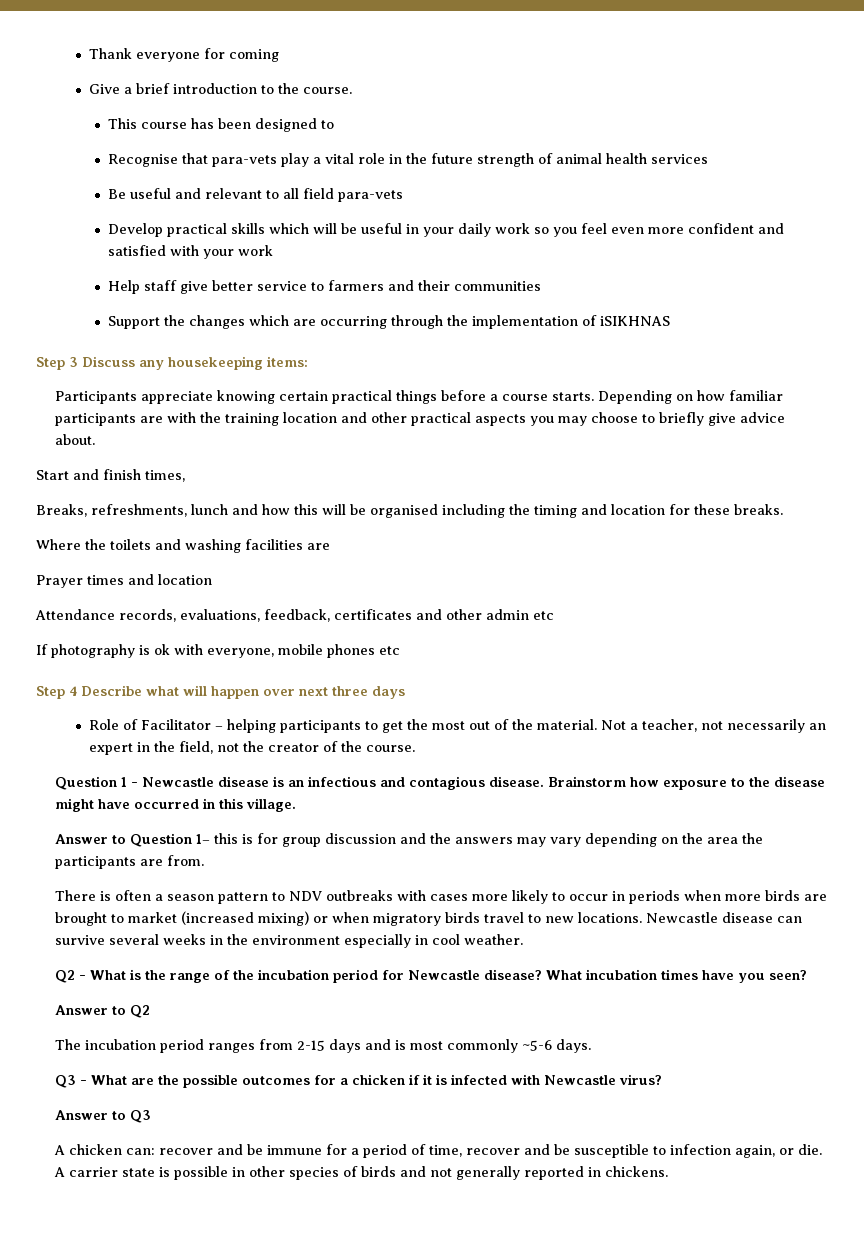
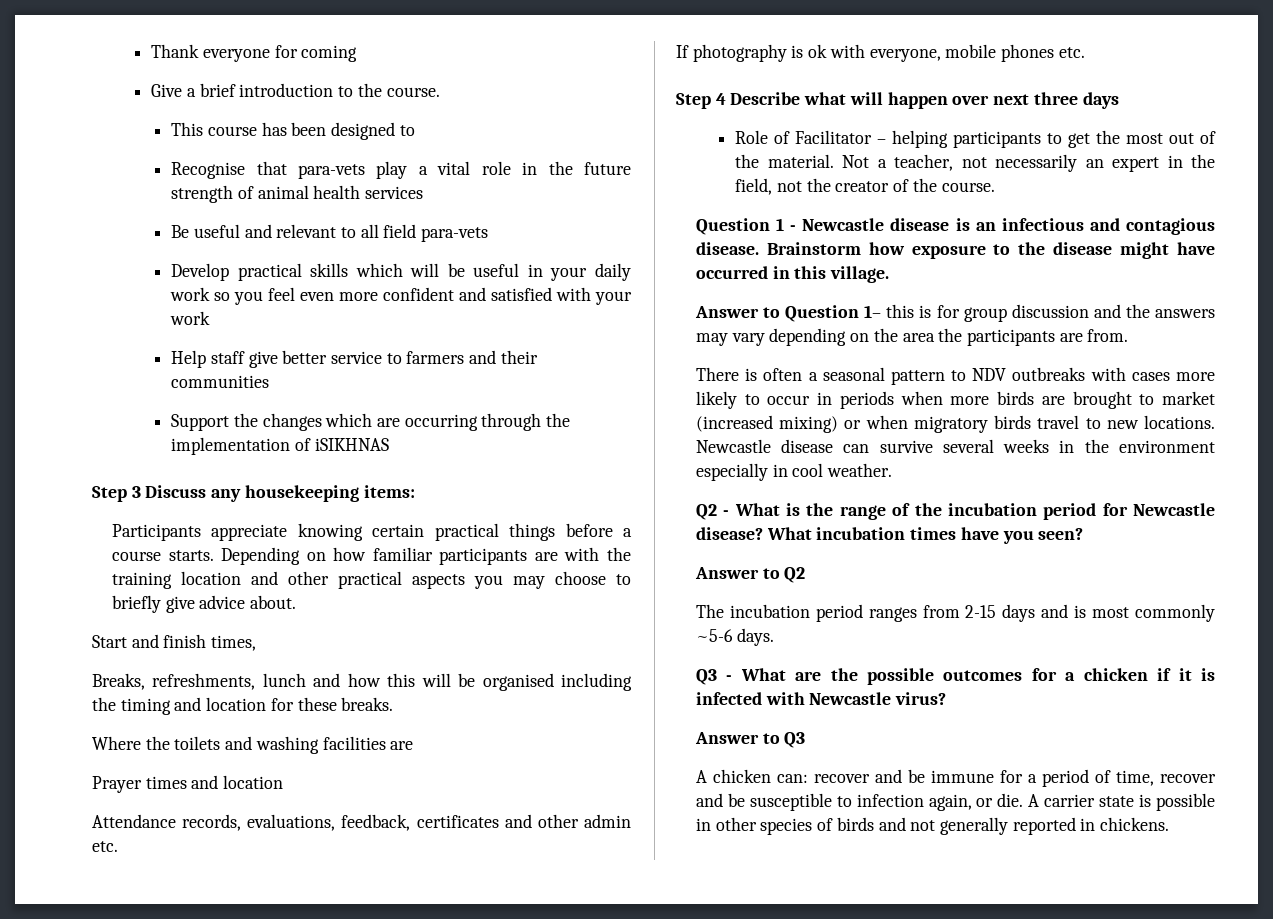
[533,611,554,620] etc -> [92,841,118,852] etc.
[379,646,400,655] etc -> [1058,47,1085,58] etc.
[166,894,214,901] season -> [822,367,885,381] seasonal

